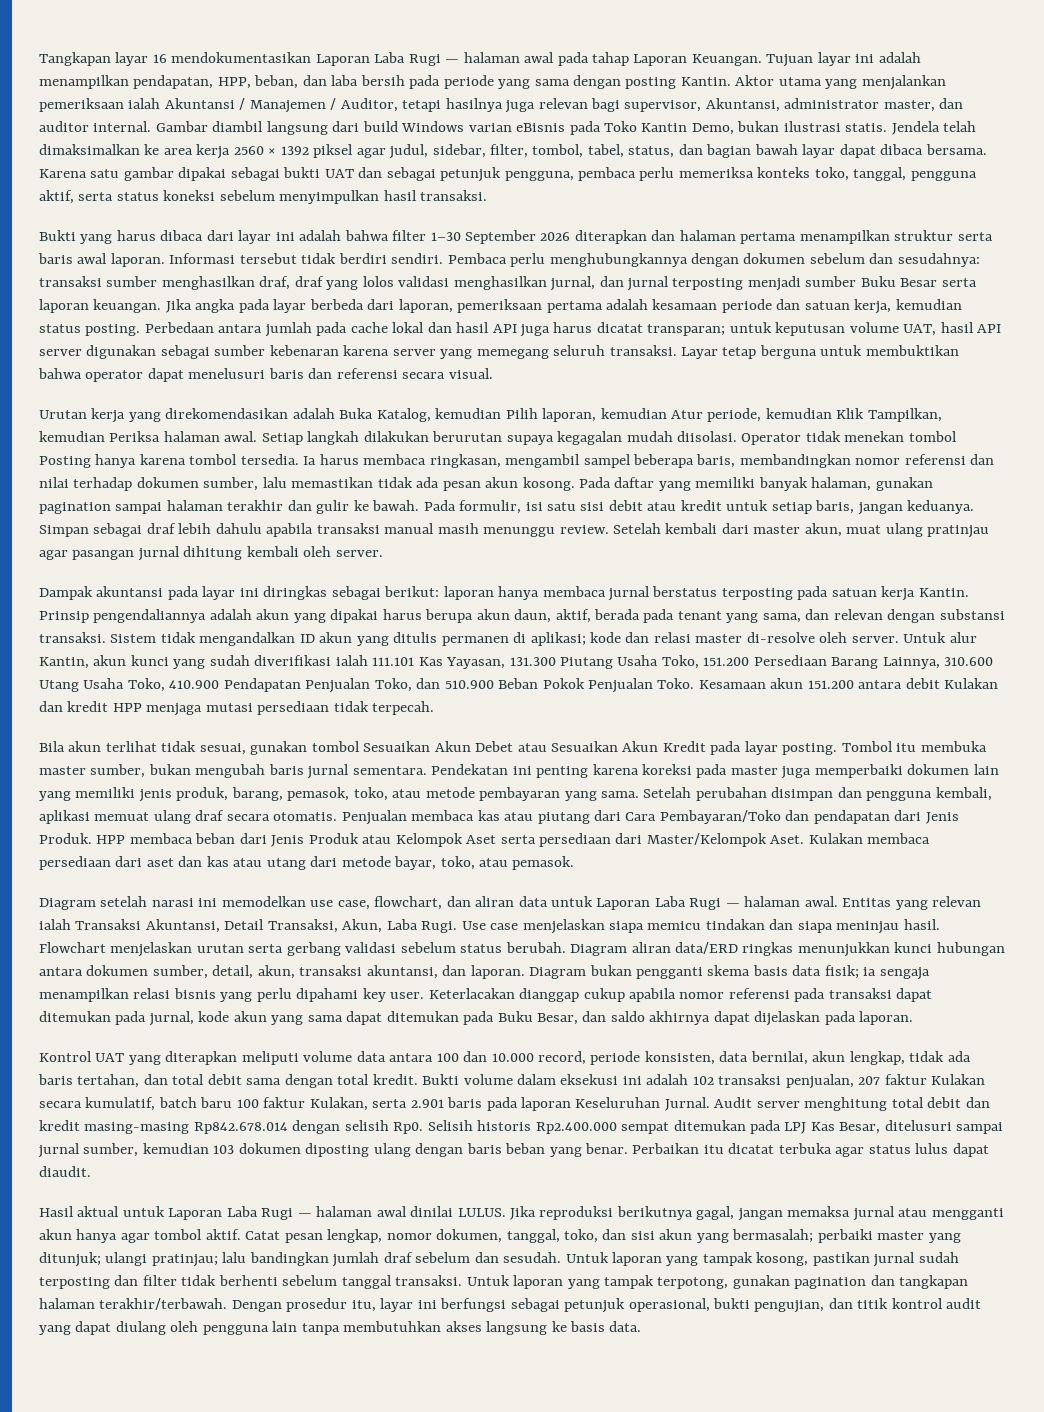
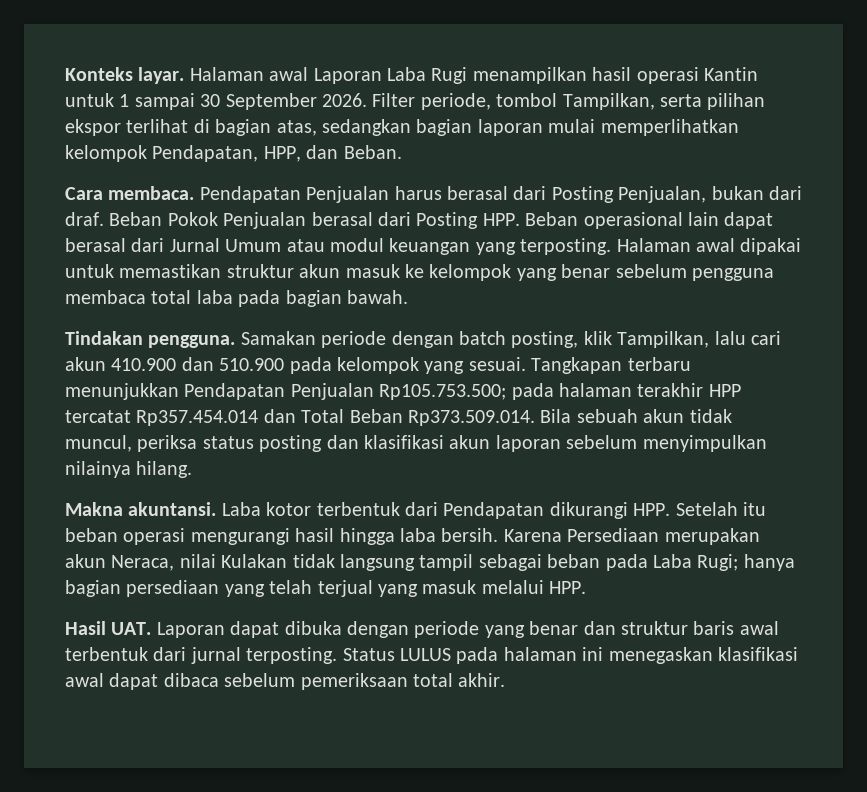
[39,52,921,67] [39,75,946,90] [39,98,964,113] [39,121,977,135] [39,144,987,159] [39,167,977,182] [39,190,488,204] [39,230,993,244] [38,253,980,267] [39,276,977,291] [39,299,962,314] [39,322,1002,337] [39,345,959,359] [38,368,493,382] [39,408,942,423] [39,431,957,445] [39,454,995,468] [39,477,933,491] [39,500,975,515] [39,523,990,538] [39,546,383,561] [39,586,969,601] [39,609,1005,623] [39,632,977,646] [39,655,994,669] [39,678,999,693] [39,701,435,716] [39,741,987,755] [39,764,999,779] [39,787,992,802] [39,810,959,825] [39,833,931,847] [39,856,575,870] [39,896,982,910] [39,919,940,934] [39,942,1005,957] [39,965,930,980] [39,988,933,1002] [39,1011,914,1026] [39,1051,971,1065] [38,1074,986,1089] [39,1097,990,1111] [39,1120,1004,1134] [38,1143,989,1158] [39,1166,91,1177] [39,1206,1004,1221] [39,1229,961,1243] [39,1252,959,1267] [39,1275,969,1289] [39,1298,982,1313] [39,1321,642,1335] Tangkapan layar 16 mendokumentasikan Laporan Laba Rugi — halaman awal pada tahap Laporan Keuangan. Tujuan layar ini adalah menampilkan pendapatan, HPP, beban, dan laba bersih pada periode yang sama dengan posting Kantin. Aktor utama yang menjalankan pemeriksaan ialah Akuntansi / Manajemen / Auditor, tetapi hasilnya juga relevan bagi supervisor, Akuntansi, administrator master, dan auditor internal. Gambar diambil langsung dari build Windows varian eBisnis pada Toko Kantin Demo, bukan ilustrasi statis. Jendela telah dimaksimalkan ke area kerja 2560 × 1392 piksel agar judul, sidebar, filter, tombol, tabel, status, dan bagian bawah layar dapat dibaca bersama. Karena satu gambar dipakai sebagai bukti UAT dan sebagai petunjuk pengguna, pembaca perlu memeriksa konteks toko, tanggal, pengguna aktif, serta status koneksi sebelum menyimpulkan hasil transaksi. // Bukti yang harus dibaca dari layar ini adalah bahwa filter 1–30 September 2026 diterapkan dan halaman pertama menampilkan struktur serta baris awal laporan. Informasi tersebut tidak berdiri sendiri. Pembaca perlu menghubungkannya dengan dokumen sebelum dan sesudahnya: transaksi sumber menghasilkan draf, draf yang lolos validasi menghasilkan jurnal, dan jurnal terposting menjadi sumber Buku Besar serta laporan keuangan. Jika angka pada layar berbeda dari laporan, pemeriksaan pertama adalah kesamaan periode dan satuan kerja, kemudian status posting. Perbedaan antara jumlah pada cache lokal dan hasil API juga harus dicatat transparan; untuk keputusan volume UAT, hasil API server digunakan sebagai sumber kebenaran karena server yang memegang seluruh transaksi. Layar tetap berguna untuk membuktikan bahwa operator dapat menelusuri baris dan referensi secara visual. // Urutan kerja yang direkomendasikan adalah Buka Katalog, kemudian Pilih laporan, kemudian Atur periode, kemudian Klik Tampilkan, kemudian Periksa halaman awal. Setiap langkah dilakukan berurutan supaya kegagalan mudah diisolasi. Operator tidak menekan tombol Posting hanya karena tombol tersedia. Ia harus membaca ringkasan, mengambil sampel beberapa baris, membandingkan nomor referensi dan nilai terhadap dokumen sumber, lalu memastikan tidak ada pesan akun kosong. Pada daftar yang memiliki banyak halaman, gunakan pagination sampai halaman terakhir dan gulir ke bawah. Pada formulir, isi satu sisi debit atau kredit untuk setiap baris, jangan keduanya. Simpan sebagai draf lebih dahulu apabila transaksi manual masih menunggu review. Setelah kembali dari master akun, muat ulang pratinjau agar pasangan jurnal dihitung kembali oleh server. // Dampak akuntansi pada layar ini diringkas sebagai berikut: laporan hanya membaca jurnal berstatus terposting pada satuan kerja Kantin. Prinsip pengendaliannya adalah akun yang dipakai harus berupa akun daun, aktif, berada pada tenant yang sama, dan relevan dengan substansi transaksi. Sistem tidak mengandalkan ID akun yang ditulis permanen di aplikasi; kode dan relasi master di-resolve oleh server. Untuk alur Kantin, akun kunci yang sudah diverifikasi ialah 111.101 Kas Yayasan, 131.300 Piutang Usaha Toko, 151.200 Persediaan Barang Lainnya, 310.600 Utang Usaha Toko, 410.900 Pendapatan Penjualan Toko, dan 510.900 Beban Pokok Penjualan Toko. Kesamaan akun 151.200 antara debit Kulakan dan kredit HPP menjaga mutasi persediaan tidak terpecah. // Bila akun terlihat tidak sesuai, gunakan tombol Sesuaikan Akun Debet atau Sesuaikan Akun Kredit pada layar posting. Tombol itu membuka master sumber, bukan mengubah baris jurnal sementara. Pendekatan ini penting karena koreksi pada master juga memperbaiki dokumen lain yang memiliki jenis produk, barang, pemasok, toko, atau metode pembayaran yang sama. Setelah perubahan disimpan dan pengguna kembali, aplikasi memuat ulang draf secara otomatis. Penjualan membaca kas atau piutang dari Cara Pembayaran/Toko dan pendapatan dari Jenis Produk. HPP membaca beban dari Jenis Produk atau Kelompok Aset serta persediaan dari Master/Kelompok Aset. Kulakan membaca persediaan dari aset dan kas atau utang dari metode bayar, toko, atau pemasok. // Diagram setelah narasi ini memodelkan use case, flowchart, dan aliran data untuk Laporan Laba Rugi — halaman awal. Entitas yang relevan ialah Transaksi Akuntansi, Detail Transaksi, Akun, Laba Rugi. Use case menjelaskan siapa memicu tindakan dan siapa meninjau hasil. Flowchart menjelaskan urutan serta gerbang validasi sebelum status berubah. Diagram aliran data/ERD ringkas menunjukkan kunci hubungan antara dokumen sumber, detail, akun, transaksi akuntansi, dan laporan. Diagram bukan pengganti skema basis data fisik; ia sengaja menampilkan relasi bisnis yang perlu dipahami key user. Keterlacakan dianggap cukup apabila nomor referensi pada transaksi dapat ditemukan pada jurnal, kode akun yang sama dapat ditemukan pada Buku Besar, dan saldo akhirnya dapat dijelaskan pada laporan. // Kontrol UAT yang diterapkan meliputi volume data antara 100 dan 10.000 record, periode konsisten, data bernilai, akun lengkap, tidak ada baris tertahan, dan total debit sama dengan total kredit. Bukti volume dalam eksekusi ini adalah 102 transaksi penjualan, 207 faktur Kulakan secara kumulatif, batch baru 100 faktur Kulakan, serta 2.901 baris pada laporan Keseluruhan Jurnal. Audit server menghitung total debit dan kredit masing-masing Rp842.678.014 dengan selisih Rp0. Selisih historis Rp2.400.000 sempat ditemukan pada LPJ Kas Besar, ditelusuri sampai jurnal sumber, kemudian 103 dokumen diposting ulang dengan baris beban yang benar. Perbaikan itu dicatat terbuka agar status lulus dapat diaudit. // Hasil aktual untuk Laporan Laba Rugi — halaman awal dinilai LULUS. Jika reproduksi berikutnya gagal, jangan memaksa jurnal atau mengganti akun hanya agar tombol aktif. Catat pesan lengkap, nomor dokumen, tanggal, toko, dan sisi akun yang bermasalah; perbaiki master yang ditunjuk; ulangi pratinjau; lalu bandingkan jumlah draf sebelum dan sesudah. Untuk laporan yang tampak kosong, pastikan jurnal sudah terposting dan filter tidak berhenti sebelum tanggal transaksi. Untuk laporan yang tampak terpotong, gunakan pagination dan tangkapan halaman terakhir/terbawah. Dengan prosedur itu, layar ini berfungsi sebagai petunjuk operasional, bukti pengujian, dan titik kontrol audit yang dapat diulang oleh pengguna lain tanpa membutuhkan akses langsung ke basis data. -> [65,67,758,84] [65,93,766,110] [65,119,739,136] [65,145,402,162] [65,186,802,203] [65,212,774,229] [65,238,802,255] [65,264,774,281] [65,290,408,307] [65,331,781,348] [65,357,691,374] [65,383,741,400] [65,409,732,426] [65,435,767,452] [65,461,193,478] [65,502,766,519] [65,528,760,545] [65,554,795,571] [65,580,587,597] [65,621,779,638] [65,647,798,664] [65,673,506,690] Konteks layar. Halaman awal Laporan Laba Rugi menampilkan hasil operasi Kantin untuk 1 sampai 30 September 2026. Filter periode, tombol Tampilkan, serta pilihan ekspor terlihat di bagian atas, sedangkan bagian laporan mulai memperlihatkan kelompok Pendapatan, HPP, dan Beban. // Cara membaca. Pendapatan Penjualan harus berasal dari Posting Penjualan, bukan dari draf. Beban Pokok Penjualan berasal dari Posting HPP. Beban operasional lain dapat berasal dari Jurnal Umum atau modul keuangan yang terposting. Halaman awal dipakai untuk memastikan struktur akun masuk ke kelompok yang benar sebelum pengguna membaca total laba pada bagian bawah. // Tindakan pengguna. Samakan periode dengan batch posting, klik Tampilkan, lalu cari akun 410.900 dan 510.900 pada kelompok yang sesuai. Tangkapan terbaru menunjukkan Pendapatan Penjualan Rp105.753.500; pada halaman terakhir HPP tercatat Rp357.454.014 dan Total Beban Rp373.509.014. Bila sebuah akun tidak muncul, periksa status posting dan klasifikasi akun laporan sebelum menyimpulkan nilainya hilang. // Makna akuntansi. Laba kotor terbentuk dari Pendapatan dikurangi HPP. Setelah itu beban operasi mengurangi hasil hingga laba bersih. Karena Persediaan merupakan akun Neraca, nilai Kulakan tidak langsung tampil sebagai beban pada Laba Rugi; hanya bagian persediaan yang telah terjual yang masuk melalui HPP. // Hasil UAT. Laporan dapat dibuka dengan periode yang benar dan struktur baris awal terbentuk dari jurnal terposting. Status LULUS pada halaman ini menegaskan klasifikasi awal dapat dibaca sebelum pemeriksaan total akhir.

